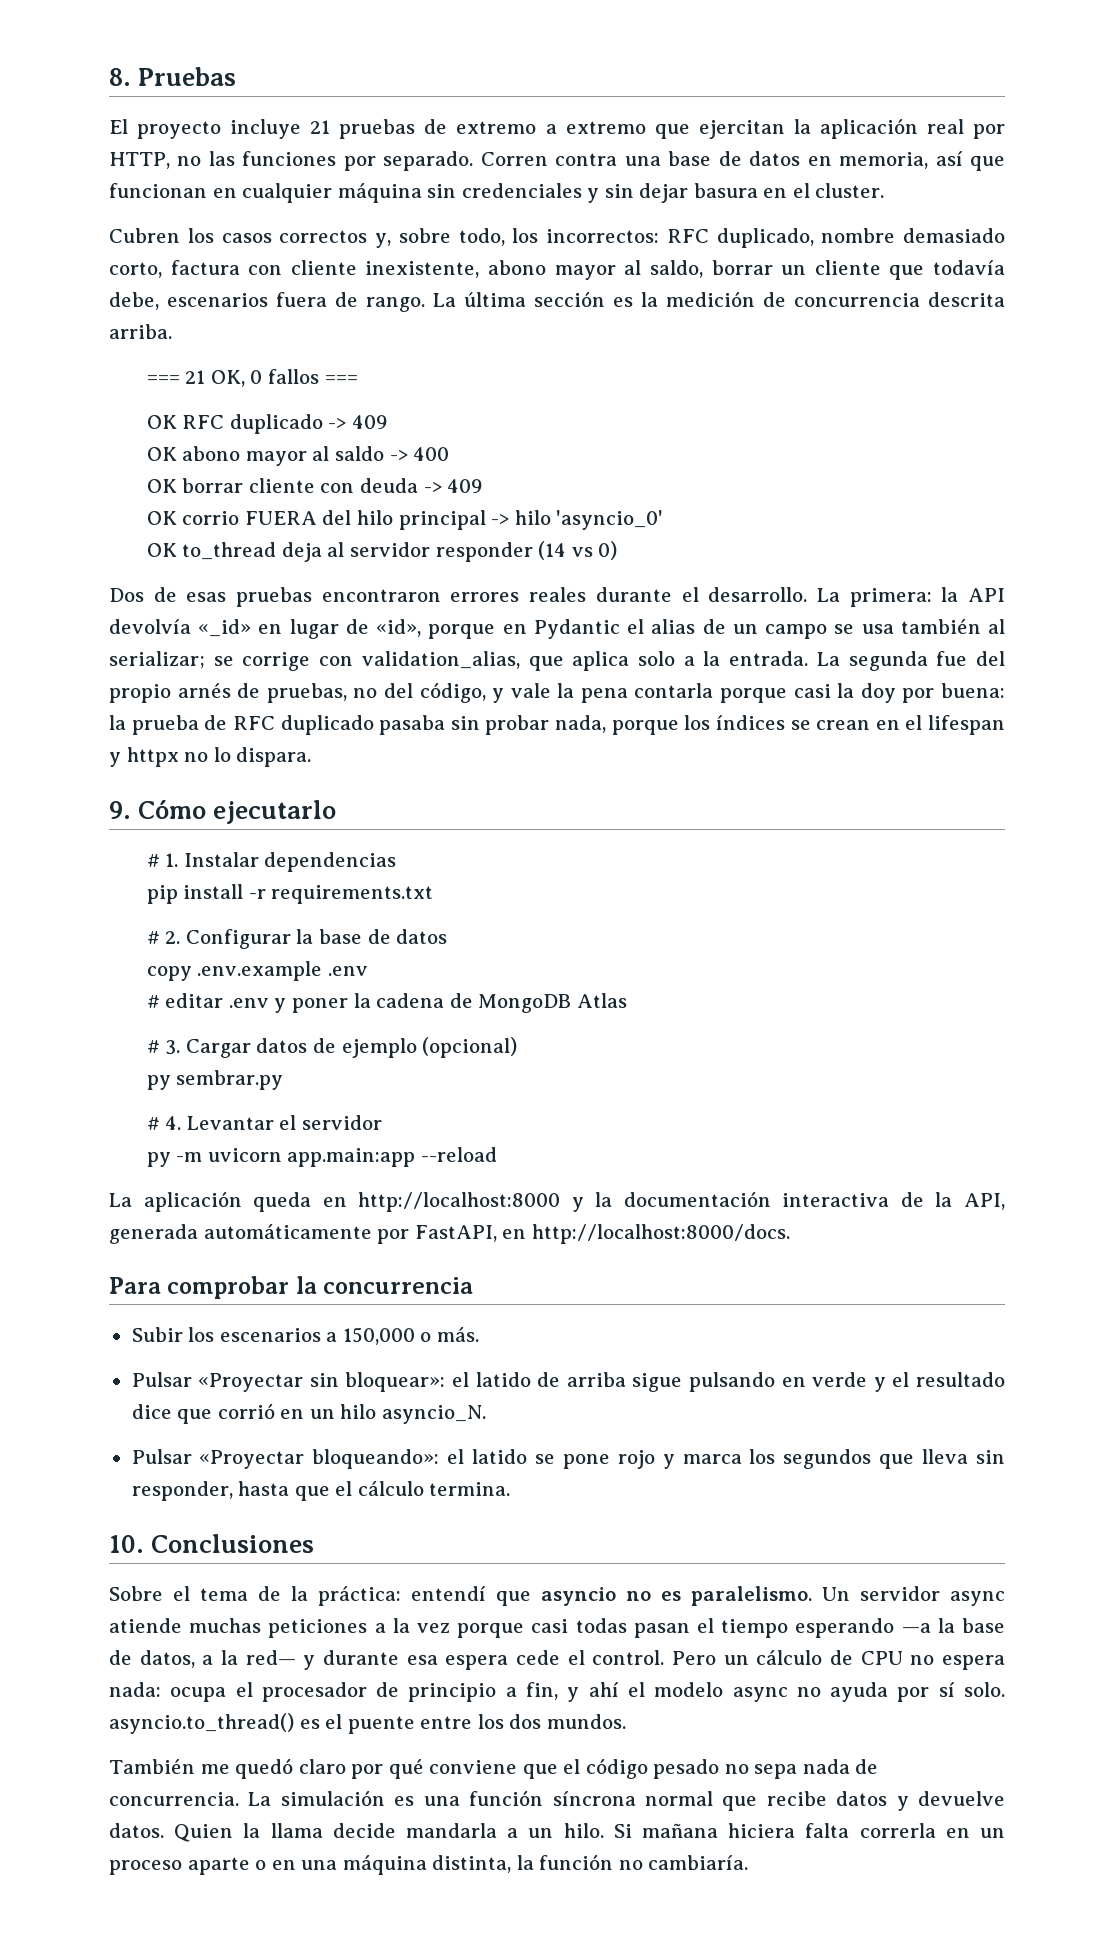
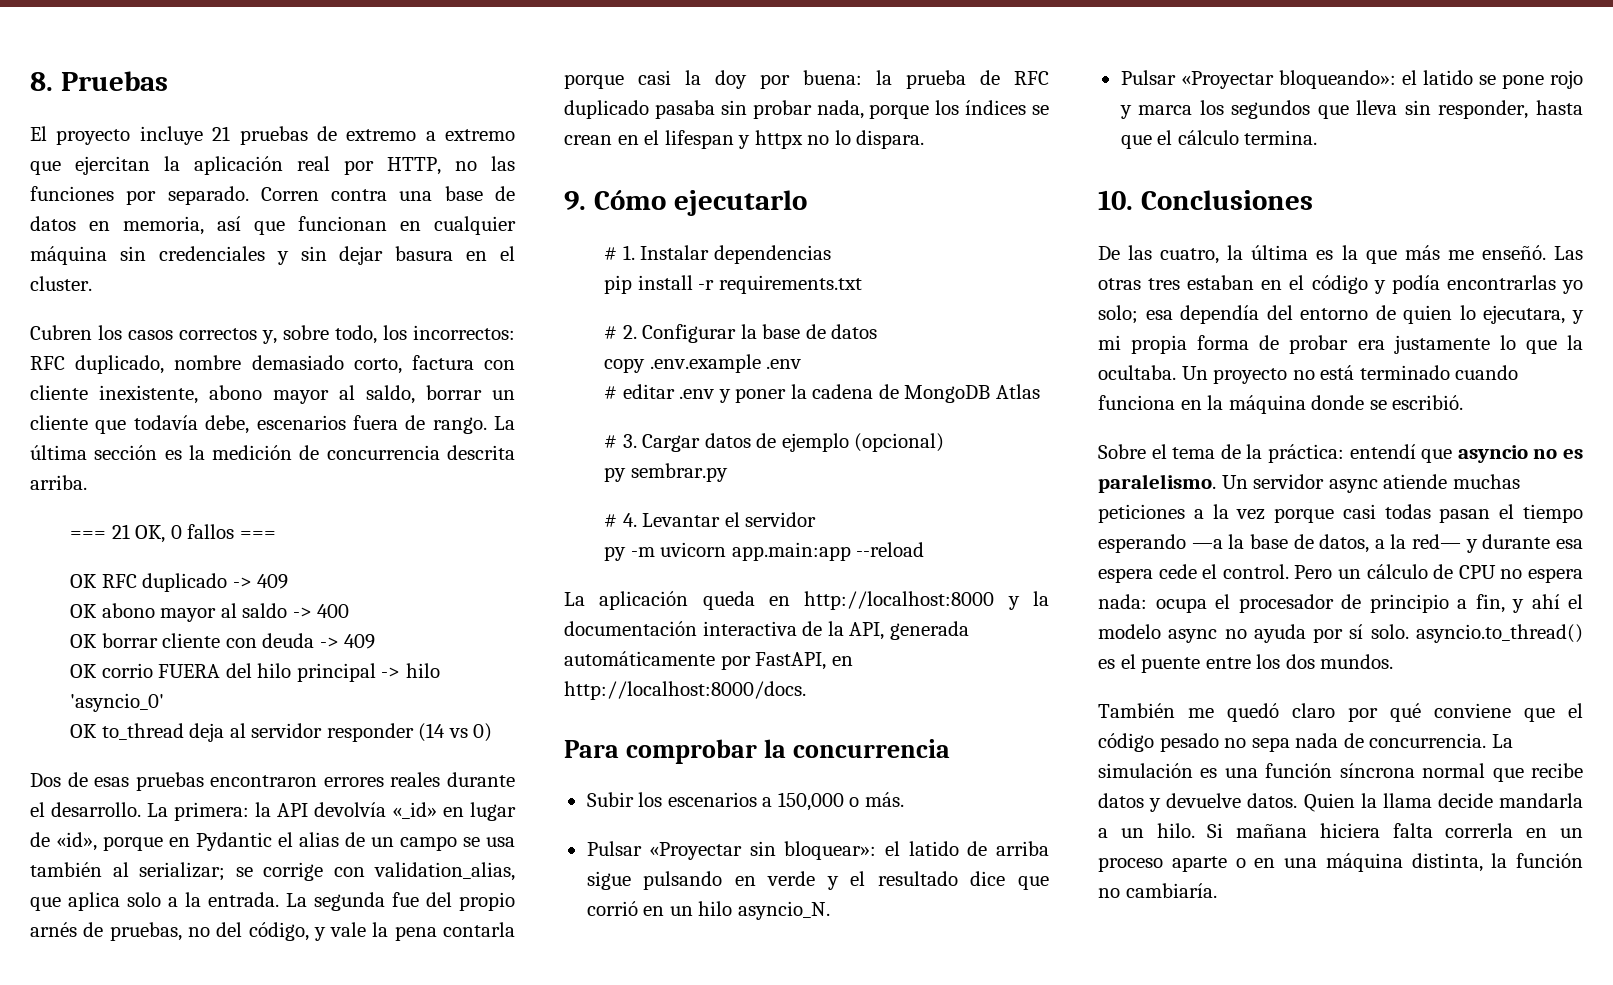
(315, 1543) none -> [1098,245,1583,264] [1098,275,1583,294] [1098,305,1584,324] [1098,335,1583,354] [1098,365,1519,384] [1098,395,1464,414] // De las cuatro, la última es la que más me enseñó. Las otras tres estaban en el código y podía encontrarlas yo solo; esa dependía del entorno de quien lo ejecutara, y mi propia forma de probar era justamente lo que la ocultaba. Un proyecto no está terminado cuando funciona en la máquina donde se escribió.

